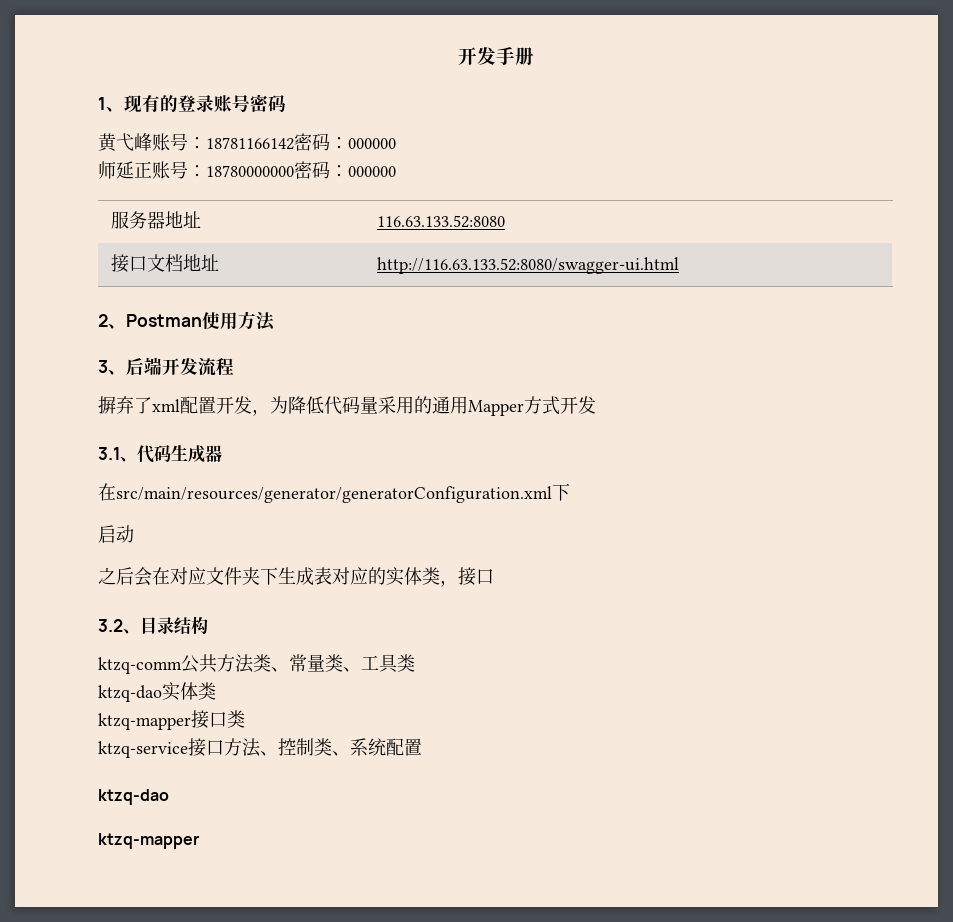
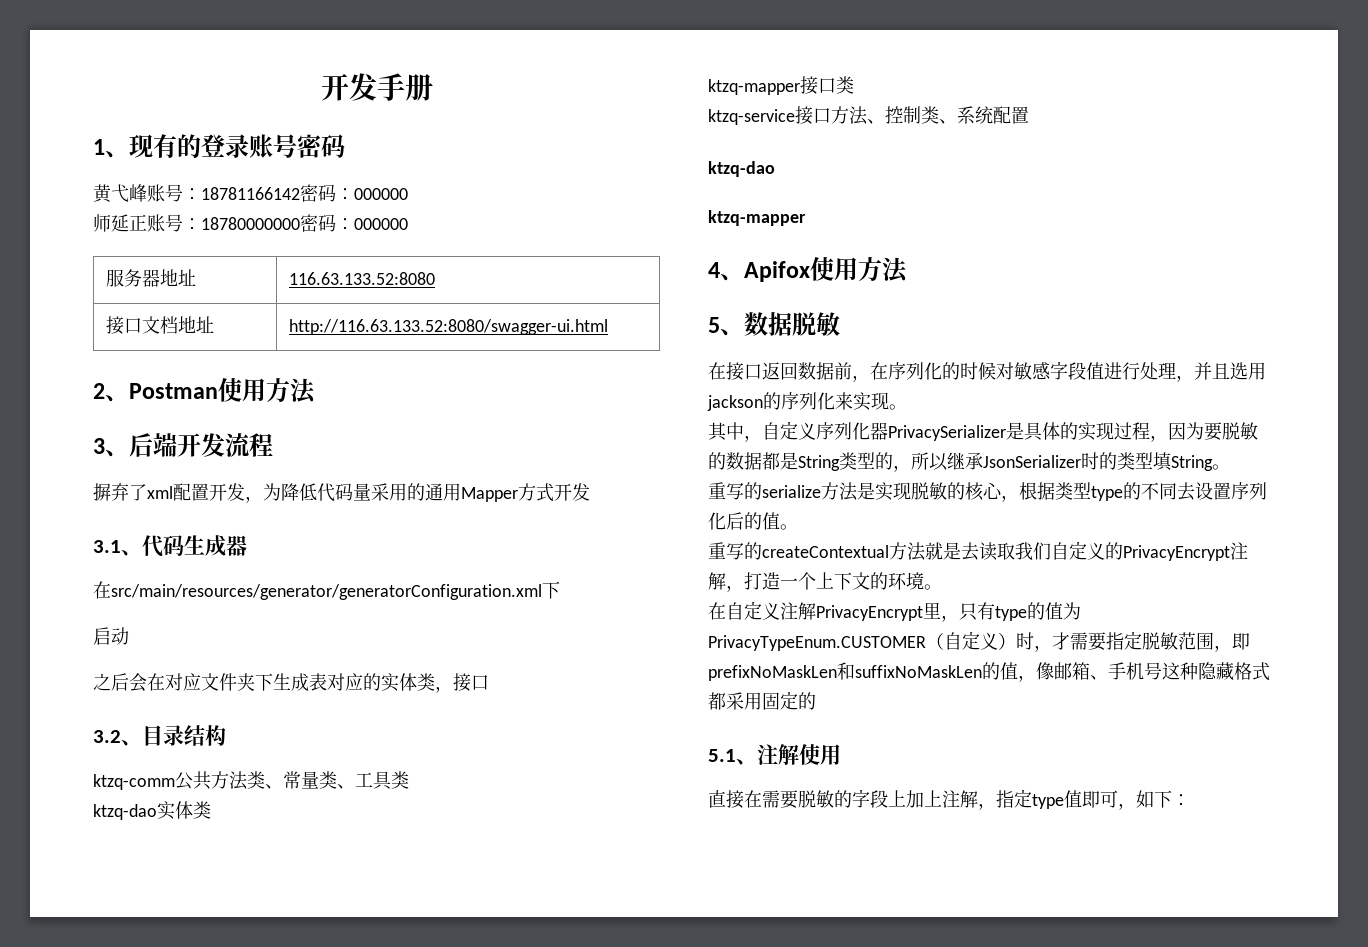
(199, 841) none -> [708,256,908,283] [708,312,840,336] [708,361,1266,382] [707,392,907,411] [708,421,1258,442] [708,452,1230,472] [708,482,1267,502] [708,512,798,530] [708,541,1248,561] [708,572,942,592] [708,601,1081,622] [708,631,1250,652] [708,662,1270,682] [708,691,816,710] [708,744,841,765] [708,789,1190,810] // 4、Apifox使用方法 // 5、数据脱敏 // 在接口返回数据前，在序列化的时候对敏感字段值进行处理，并且选用jackson的序列化来实现。 // 其中，自定义序列化器PrivacySerializer是具体的实现过程，因为要脱敏的数据都是String类型的，所以继承JsonSerializer时的类型填String。 // 重写的serialize方法是实现脱敏的核心，根据类型type的不同去设置序列化后的值。 // 重写的createContextual方法就是去读取我们自定义的PrivacyEncrypt注解，打造一个上下文的环境。 // 在自定义注解PrivacyEncrypt里，只有type的值为PrivacyTypeEnum.CUSTOMER（自定义）时，才需要指定脱敏范围，即prefixNoMaskLen和suffixNoMaskLen的值，像邮箱、手机号这种隐藏格式都采用固定的 // 5.1、注解使用 // 直接在需要脱敏的字段上加上注解，指定type值即可，如下：

